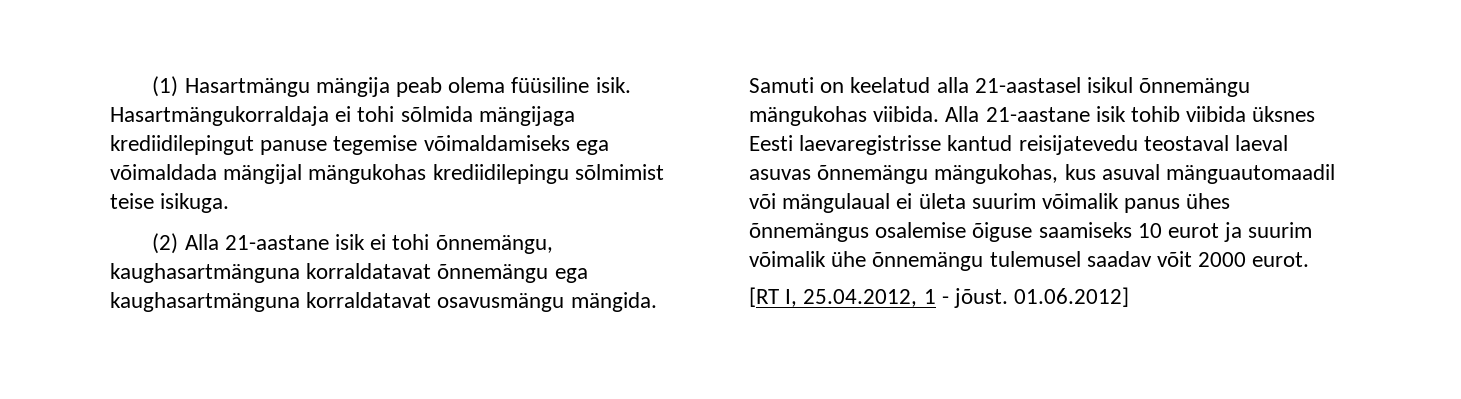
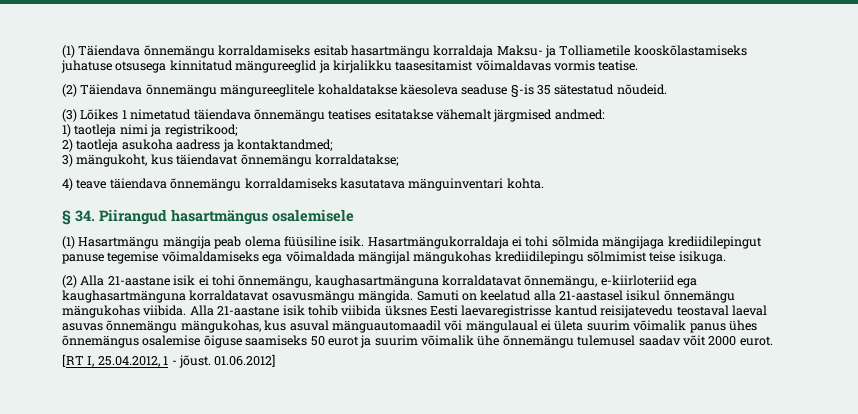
[152,76,179,97] (1) -> [62,45,747,58] [61,60,639,73] [62,84,667,98] [62,109,605,122] [62,124,238,137] [62,139,333,152] [62,154,399,167] [62,178,544,191] [62,209,354,225] [62,236,75,249] (1) Täiendava õnnemängu korraldamiseks esitab hasartmängu korraldaja Maksu- ja Tolliametile kooskõlastamiseks juhatuse otsusega kinnitatud mängureeglid ja kirjalikku taasesitamist võimaldavas vormis teatise. // (2) Täiendava õnnemängu mängureeglitele kohaldatakse käesoleva seaduse §-is 35 sätestatud nõudeid. // (3) Lõikes 1 nimetatud täiendava õnnemängu teatises esitatakse vähemalt järgmised andmed: // 1) taotleja nimi ja registrikood; // 2) taotleja asukoha aadress ja kontaktandmed; // 3) mängukoht, kus täiendavat õnnemängu korraldatakse; // 4) teave täiendava õnnemängu korraldamiseks kasutatava mänguinventari kohta. // § 34. Piirangud hasartmängus osalemisele // (1)
[437,264,549,283] õnnemängu -> [524,275,675,288] õnnemängu, e-kiirloteriid
[1137,223,1162,238] 10 -> [310,336,325,346] 50

